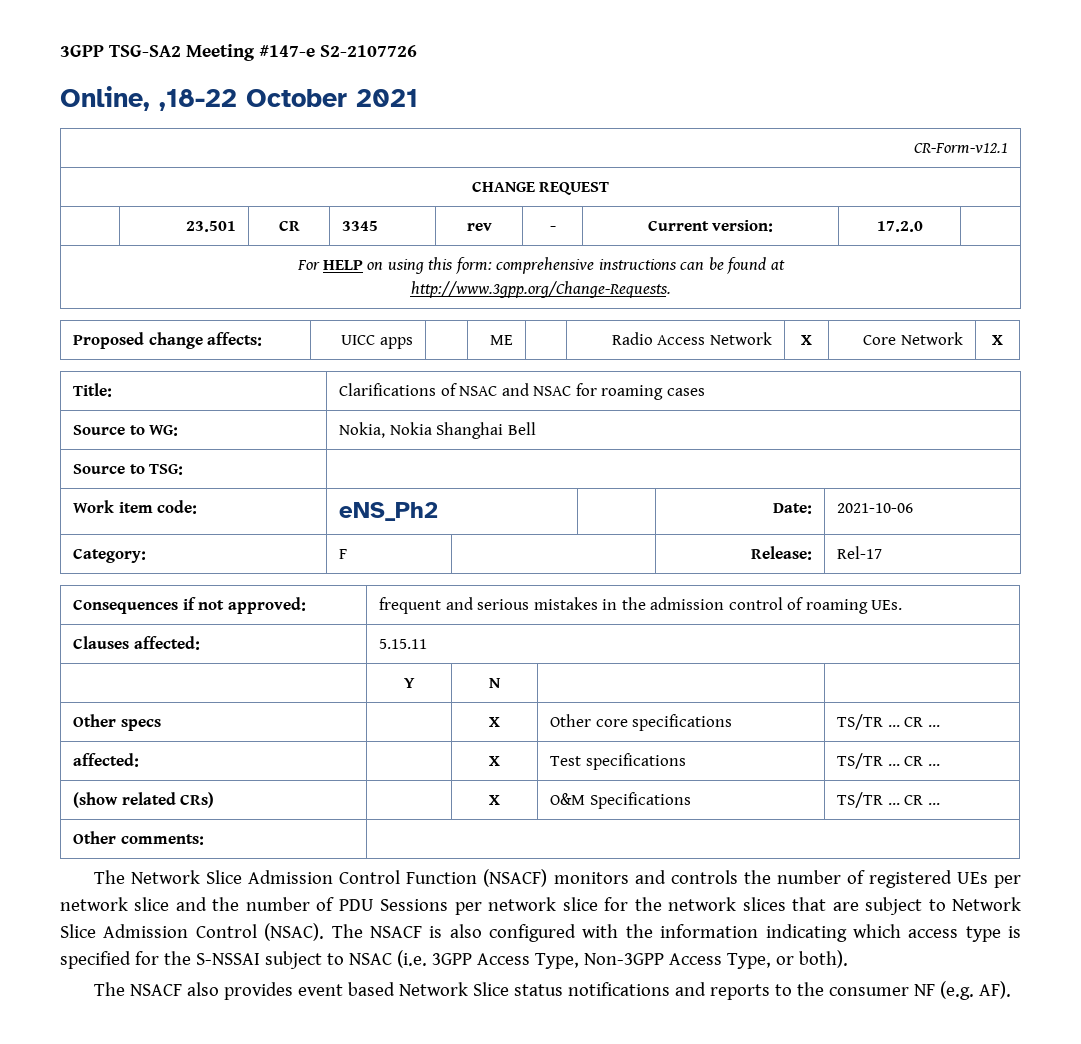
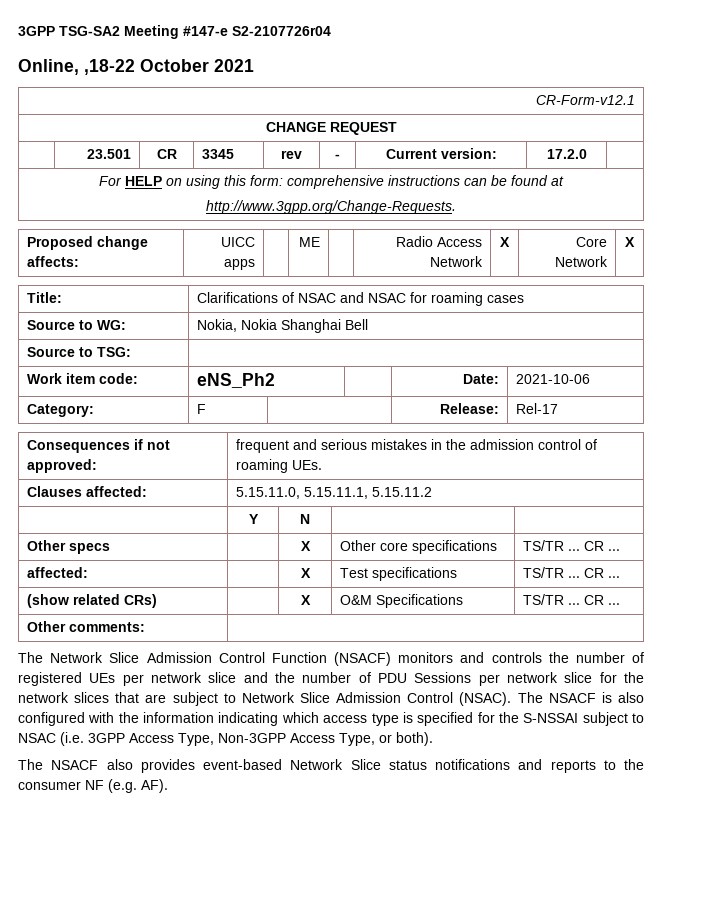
[319,45,417,57] S2-2107726 -> [232,26,331,36] S2-2107726r04
[379,639,428,649] 5.15.11 -> [235,487,432,499] 5.15.11.0, 5.15.11.1, 5.15.11.2
[298,982,396,996] event based -> [203,759,282,770] event-based

